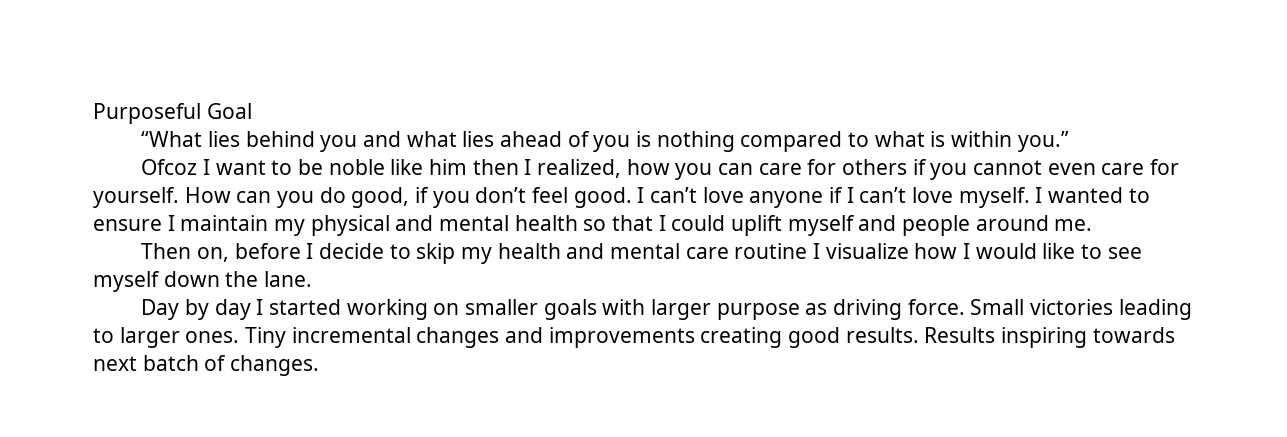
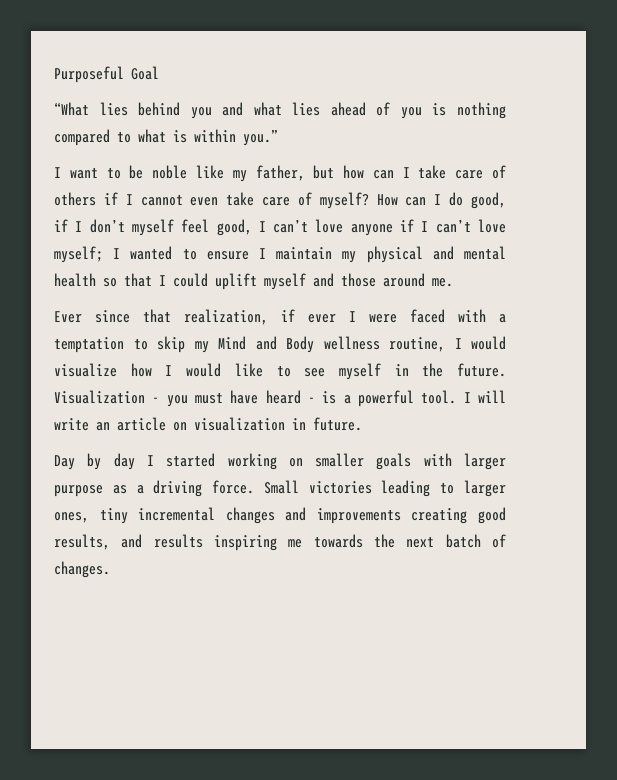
[141,159,198,175] Ofcoz -> (278, 137) none
[429,159,837,180] him then I realized, how you can care for -> [232,165,506,182] my father, but how can I take care of
[930,163,968,180] you -> [125,194,133,205] I
[1101,159,1180,175] [93,187,179,208] care for yourself. -> [226,192,369,209] take care of myself?
[277,191,315,208] you -> [434,194,442,205] I
[432,187,632,208] you don’t feel good. -> [75,219,252,236] I don’t myself feel good,
[958,187,1030,208] myself. -> [54,246,103,263] myself;
[902,215,971,236] people -> [341,273,376,287] those
[141,243,821,264] Then on, before I decide to skip my health and mental care routine I -> [54,309,506,325] [54,336,506,353] Ever since that realization, if ever I were faced with a temptation to skip my Mind and Body wellness routine, I would
[163,271,313,287] down the lane. -> [394,363,506,377] [54,390,506,407] [54,417,362,431] in the future. Visualization - you must have heard - is a powerful tool. I will write an article on visualization in future.
(828, 309) none -> [136,485,144,494] a
[185,327,287,348] ones. Tiny -> [54,508,128,524] ones, tiny
[845,327,1175,348] results. Results inspiring towards -> [54,534,395,551] results, and results inspiring me towards the

